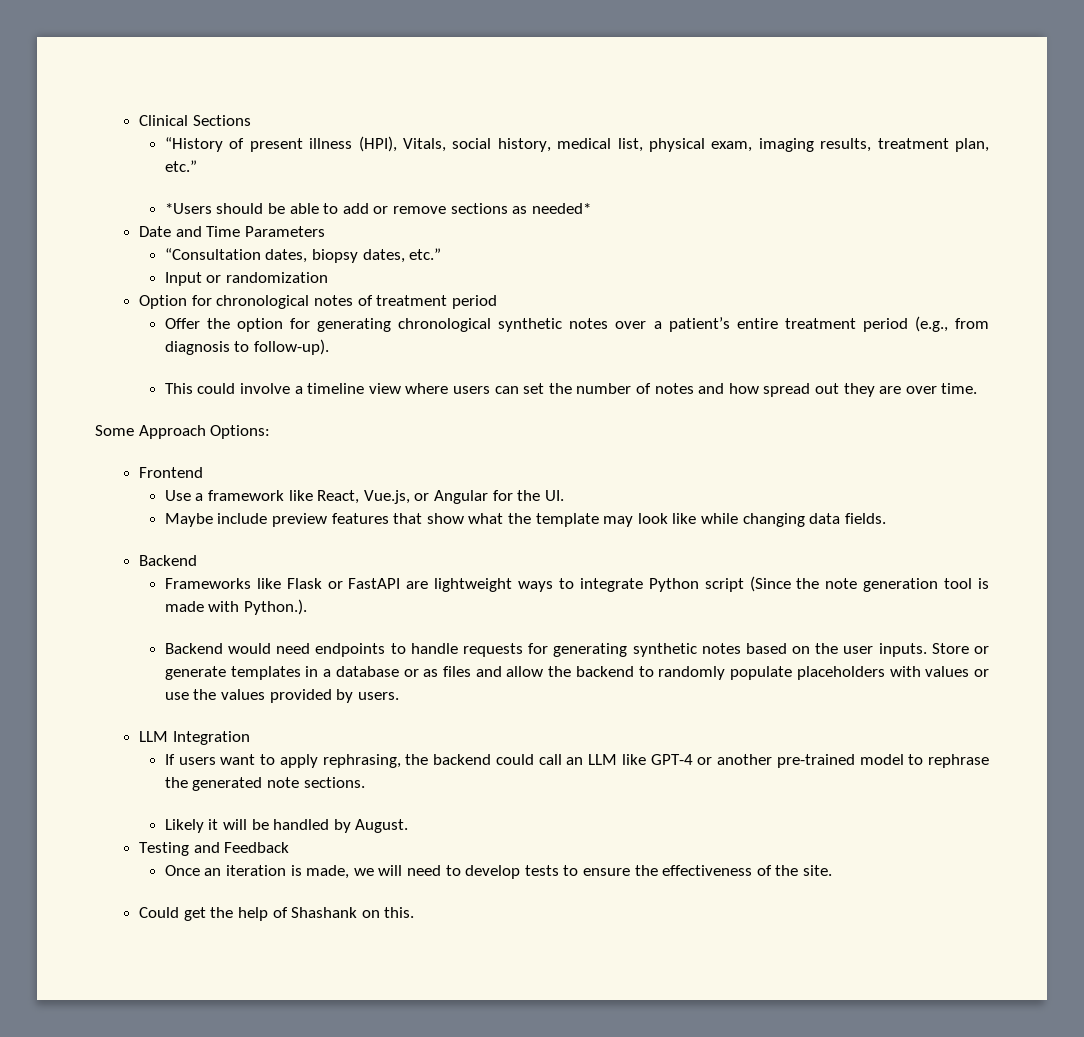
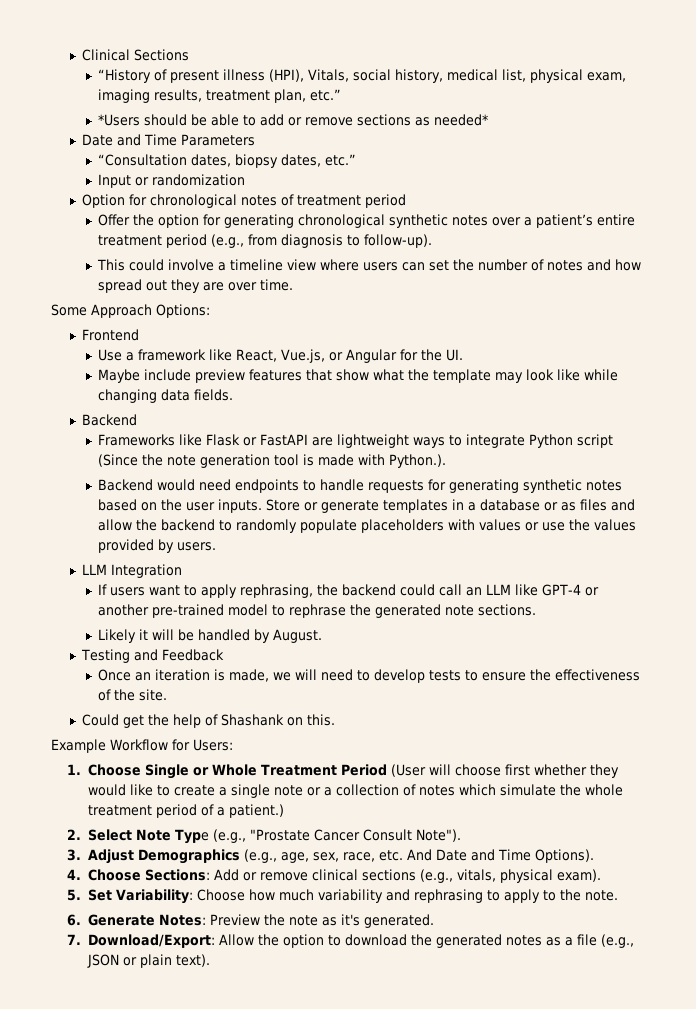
(415, 912) none -> [51,739,233,753] [67,764,619,779] [87,784,623,798] [87,804,284,818] [67,829,461,844] [67,849,594,864] [67,869,601,883] [67,889,618,904] [67,914,434,928] [67,934,634,948] [86,954,210,968] // Example Workflow for Users: // 1. Choose Single or Whole Treatment Period (User will choose first whether they would like to create a single note or a collection of notes which simulate the whole treatment period of a patient.) // 2. Select Note Type (e.g., "Prostate Cancer Consult Note"). // 3. Adjust Demographics (e.g., age, sex, race, etc. And Date and Time Options). // 4. Choose Sections: Add or remove clinical sections (e.g., vitals, physical exam). // 5. Set Variability: Choose how much variability and rephrasing to apply to the note. // 6. Generate Notes: Preview the note as it's generated. // 7. Download/Export: Allow the option to download the generated notes as a file (e.g., JSON or plain text).

